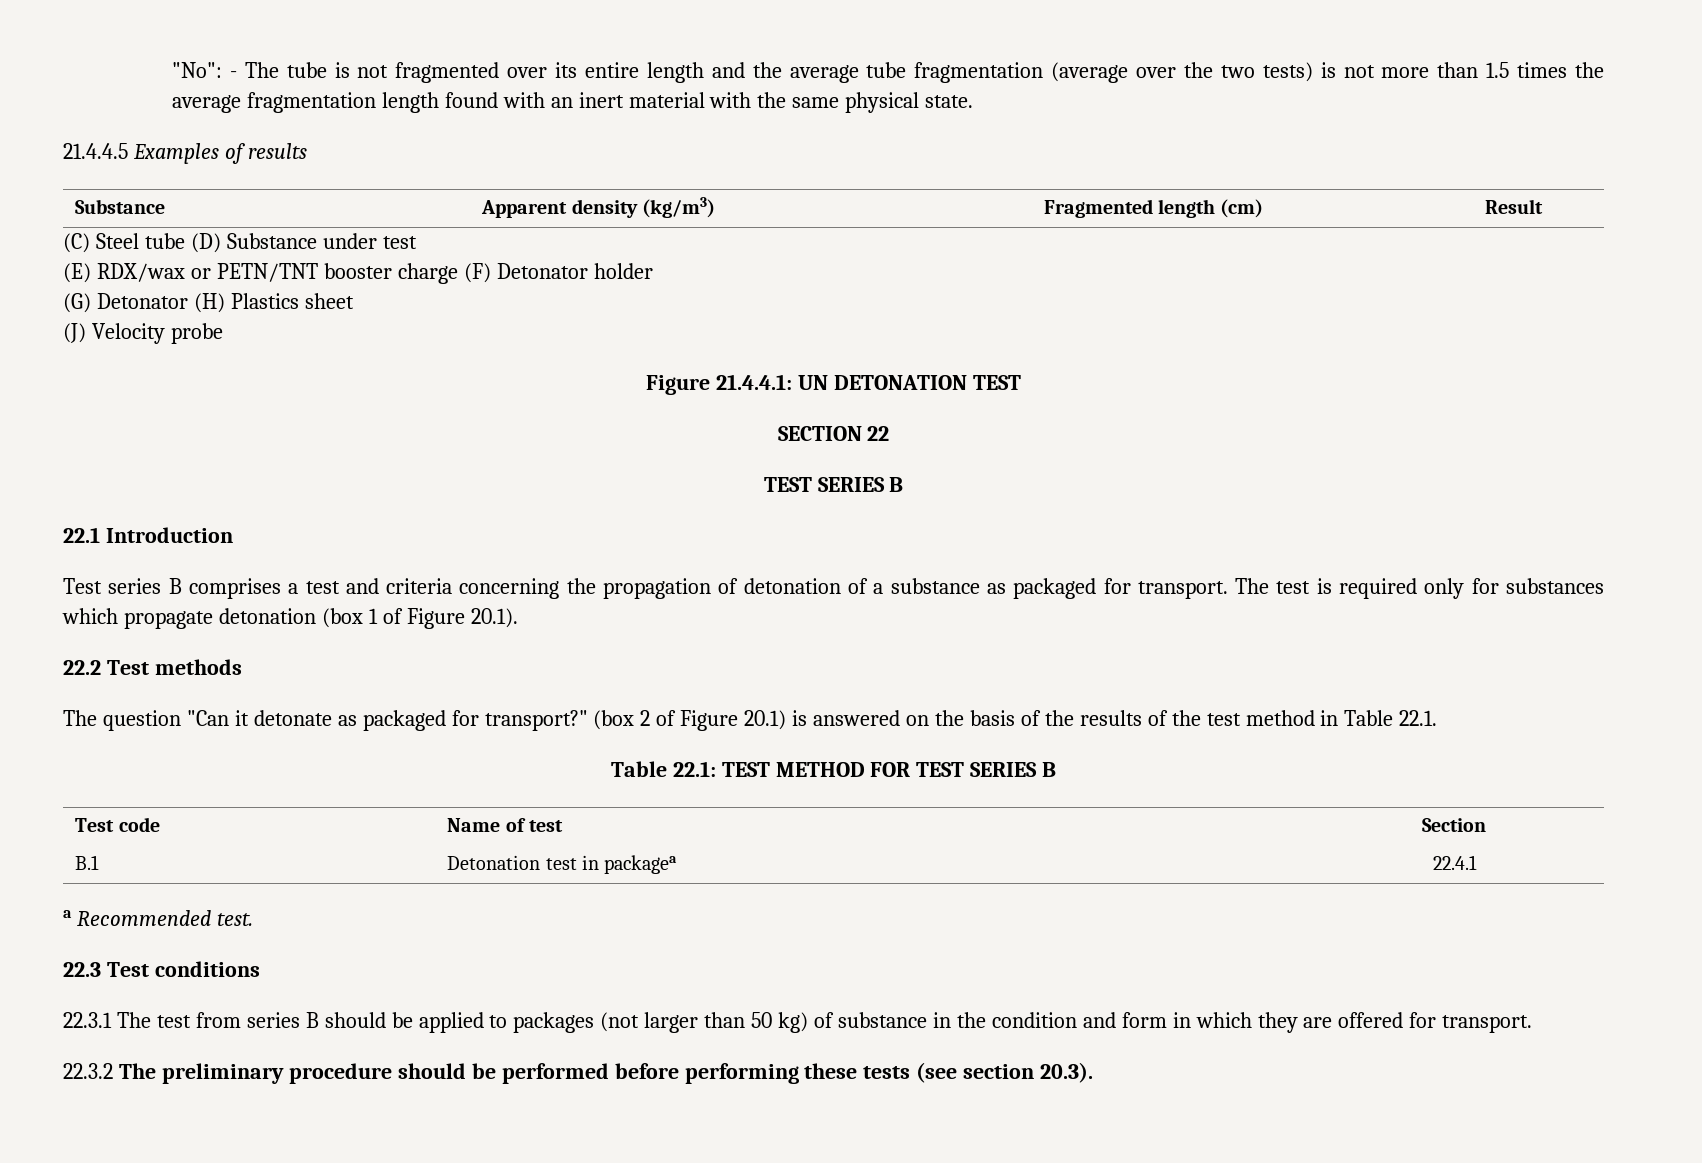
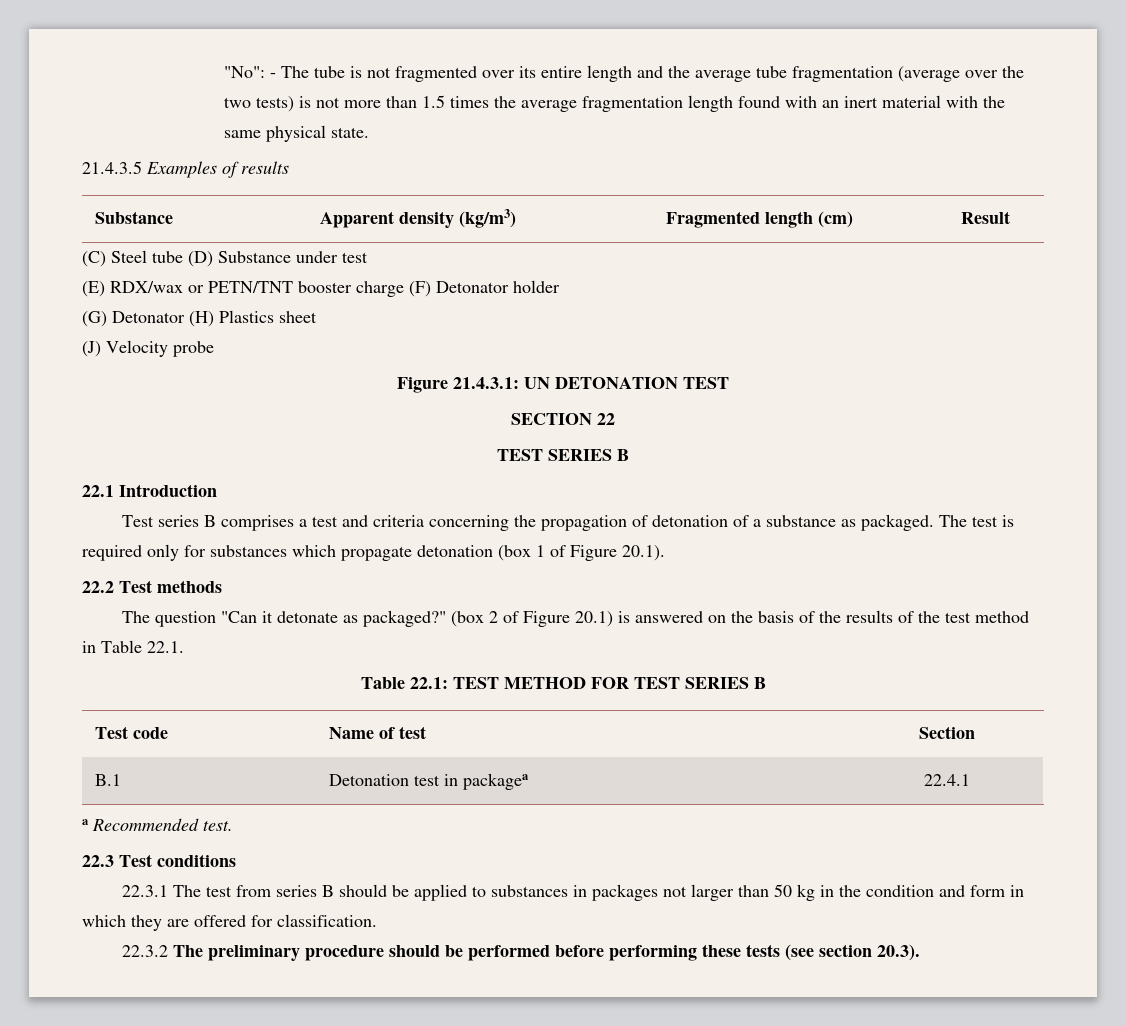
[63,143,128,159] 21.4.4.5 -> [82,161,142,174] 21.4.3.5
[716,374,793,390] 21.4.4.1: -> [453,377,519,389] 21.4.3.1:
[1013,578,1228,599] packaged for transport. -> [861,514,935,531] packaged.
[362,710,588,731] packaged for transport?" -> [363,610,447,627] packaged?"
[513,1012,927,1033] packages (not larger than 50 kg) of substance -> [491,884,816,901] substances in packages not larger than 50 kg
[1442,1015,1533,1033] transport. -> [277,914,377,927] classification.

